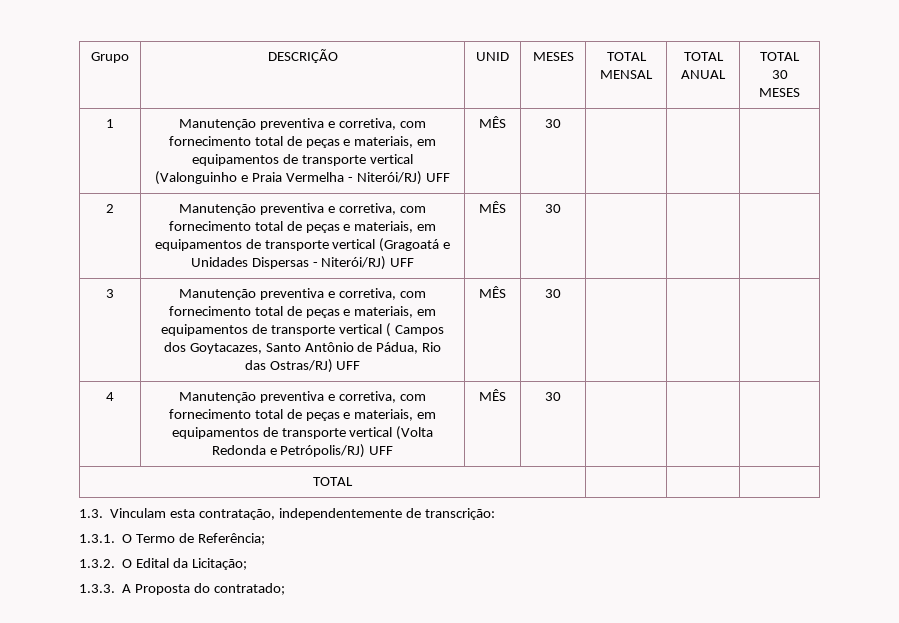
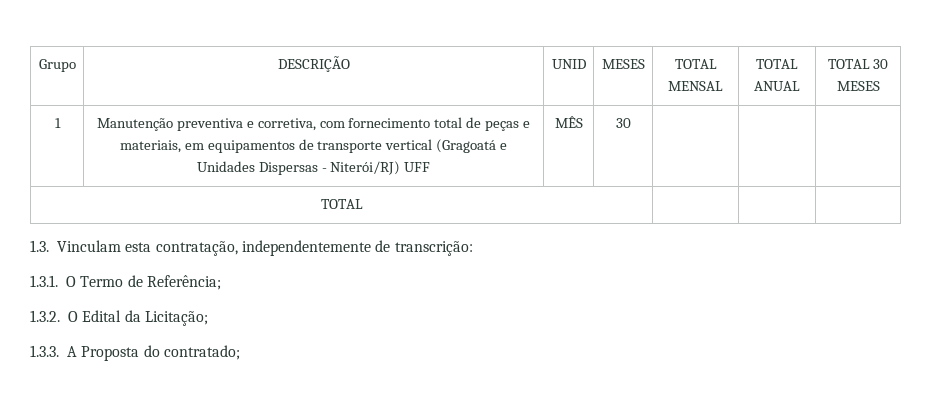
[179,118,426,130] [168,136,437,148] [192,154,413,166] [155,171,450,185] [479,116,506,128] [545,119,561,128] [106,204,114,213] | Manutenção preventiva e corretiva, com fornecimento total de peças e materiais, em equipamentos de transporte vertical (Valonguinho e Praia Vermelha - Niterói/RJ) UFF | MÊS | 30 | | | // 2 -> (61, 123) none
[106,289,114,298] [179,288,426,300] [168,306,437,318] [161,323,444,337] [163,342,442,354] [244,359,361,373] [479,286,506,298] [545,289,561,298] [106,392,114,401] [179,391,426,403] [168,409,437,421] [171,426,434,440] [211,444,394,458] [479,389,506,401] [545,392,561,401] // 3 | Manutenção preventiva e corretiva, com fornecimento total de peças e materiais, em equipamentos de transporte vertical ( Campos dos Goytacazes, Santo Antônio de Pádua, Rio das Ostras/RJ) UFF | MÊS | 30 | | | // 4 | Manutenção preventiva e corretiva, com fornecimento total de peças e materiais, em equipamentos de transporte vertical (Volta Redonda e Petrópolis/RJ) UFF | MÊS | 30 | | | -> (631, 123) none

